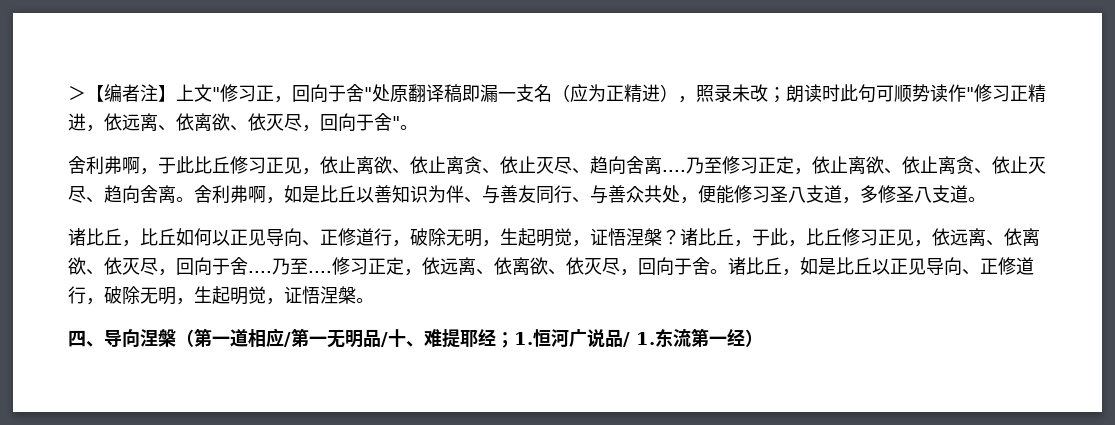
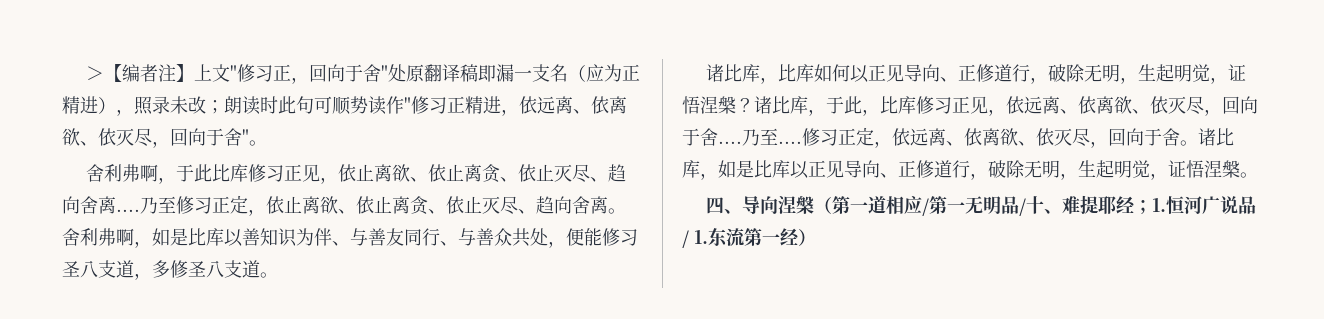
[212,156,230,173] 丘 -> [230,164,249,182] 库
[338,185,356,202] 丘 -> [206,228,224,246] 库
[104,228,176,247] 丘，比丘 -> [742,64,815,84] 库，比库
[716,228,734,245] 丘 -> [790,96,808,114] 库
[824,228,842,245] 丘 -> [898,96,916,114] 库
[764,257,872,276] 丘，如是比丘 -> [682,160,790,180] 库，如是比库

